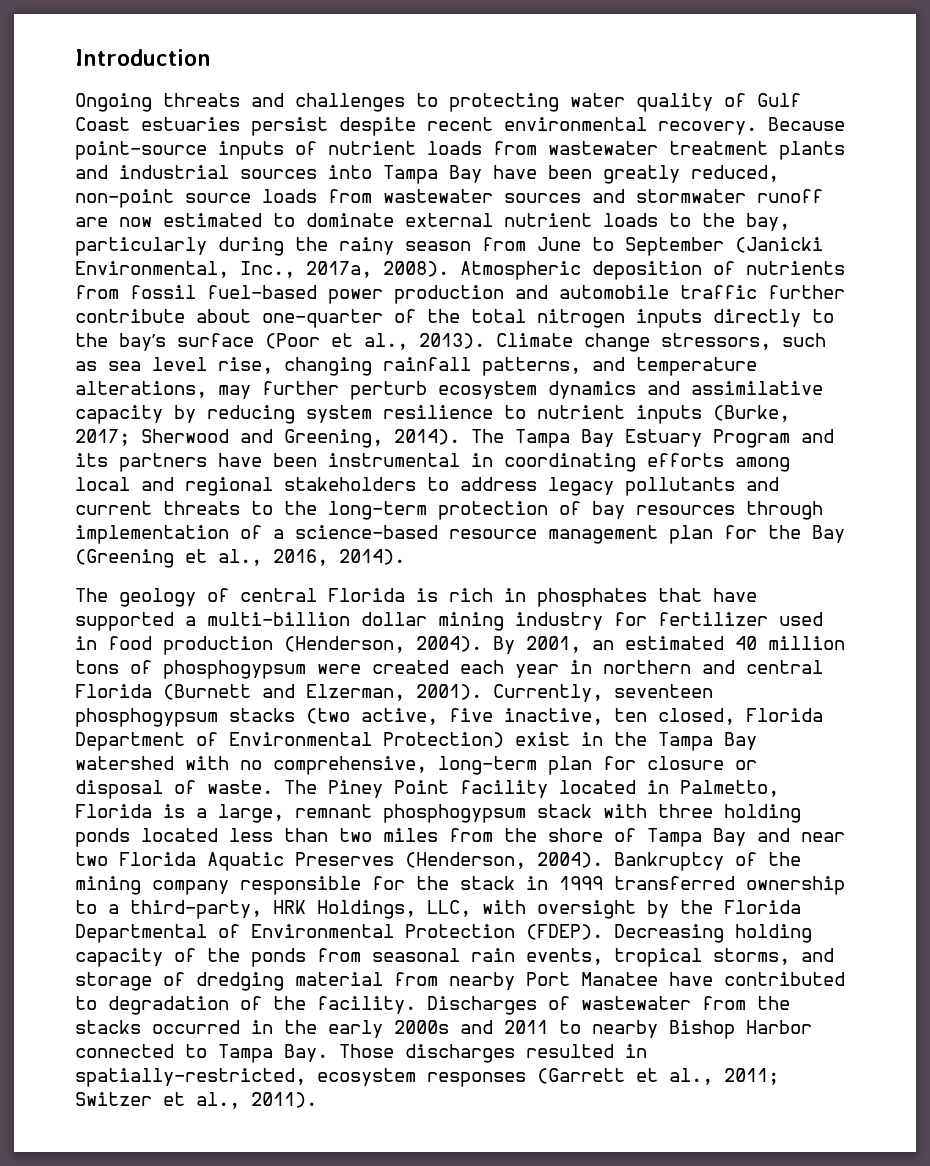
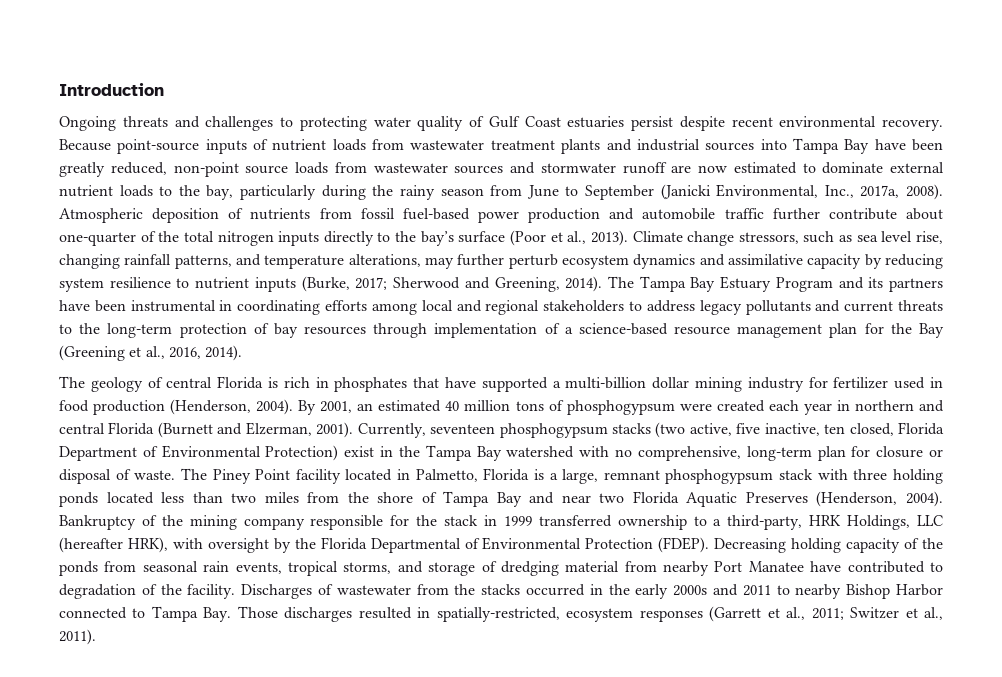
[427,900,471,917] LLC, -> [917,515,944,526] [59,537,168,553] LLC (hereafter HRK),

